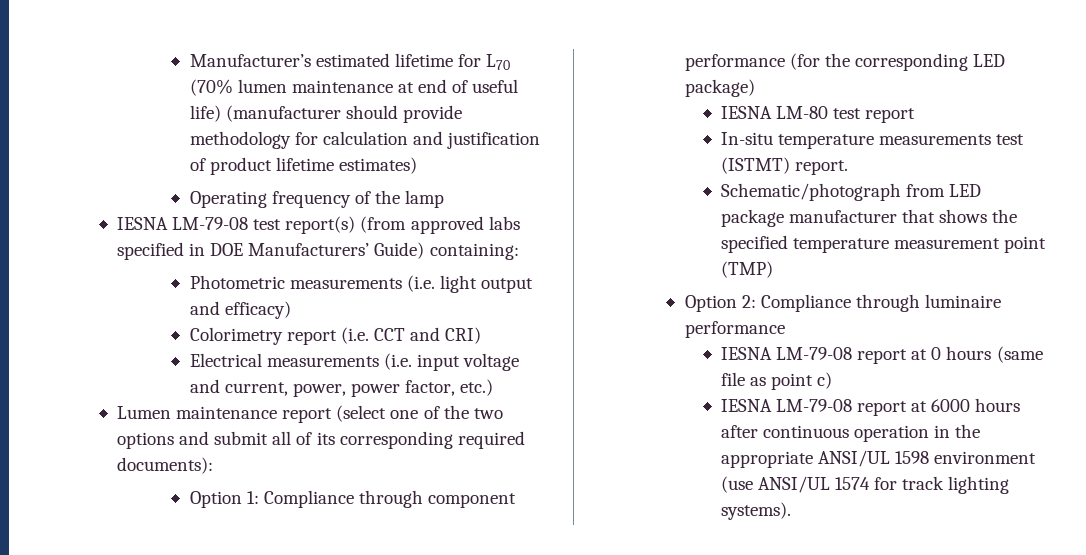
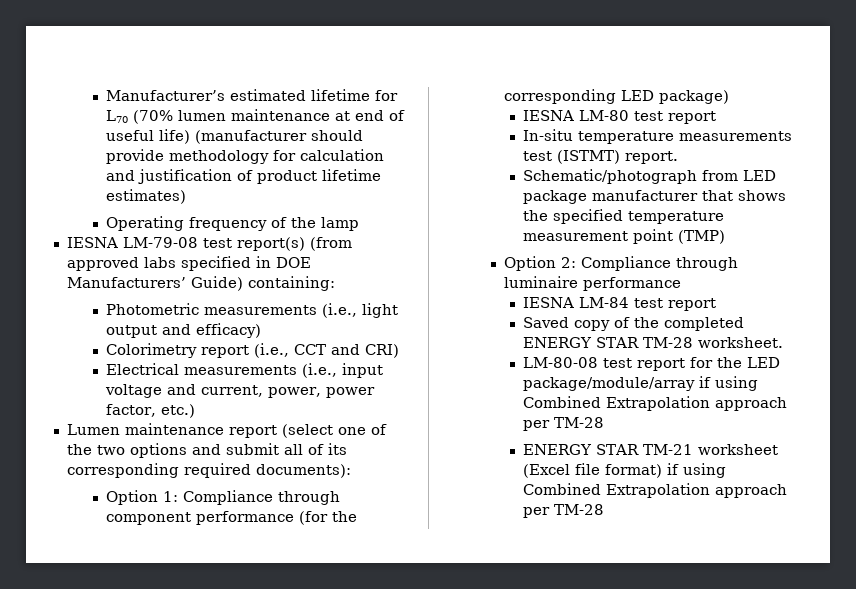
[406,275,435,292] (i.e. -> [321,303,357,318] (i.e.,
[340,327,369,344] (i.e. -> [253,343,289,358] (i.e.,
[383,353,412,370] (i.e. -> [301,363,337,378] (i.e.,
[775,346,1043,364] [720,372,833,390] [720,398,1021,416] [720,424,981,442] [720,450,1037,468] [720,476,1010,494] [720,502,791,520] LM-79-08 report at 0 hours (same file as point c) // IESNA LM-79-08 report at 6000 hours after continuous operation in the appropriate ANSI/UL 1598 environment (use ANSI/UL 1574 for track lighting systems). -> [579,297,717,311] [523,317,745,331] [523,337,784,348] [523,357,781,371] [523,376,759,391] [523,396,788,411] [523,417,605,431] [523,444,779,455] [523,463,727,478] [523,483,788,498] [523,504,605,518] LM-84 test report // Saved copy of the completed ENERGY STAR TM-28 worksheet. // LM-80-08 test report for the LED package/module/array if using Combined Extrapolation approach per TM-28 // ENERGY STAR TM-21 worksheet (Excel file format) if using Combined Extrapolation approach per TM-28

